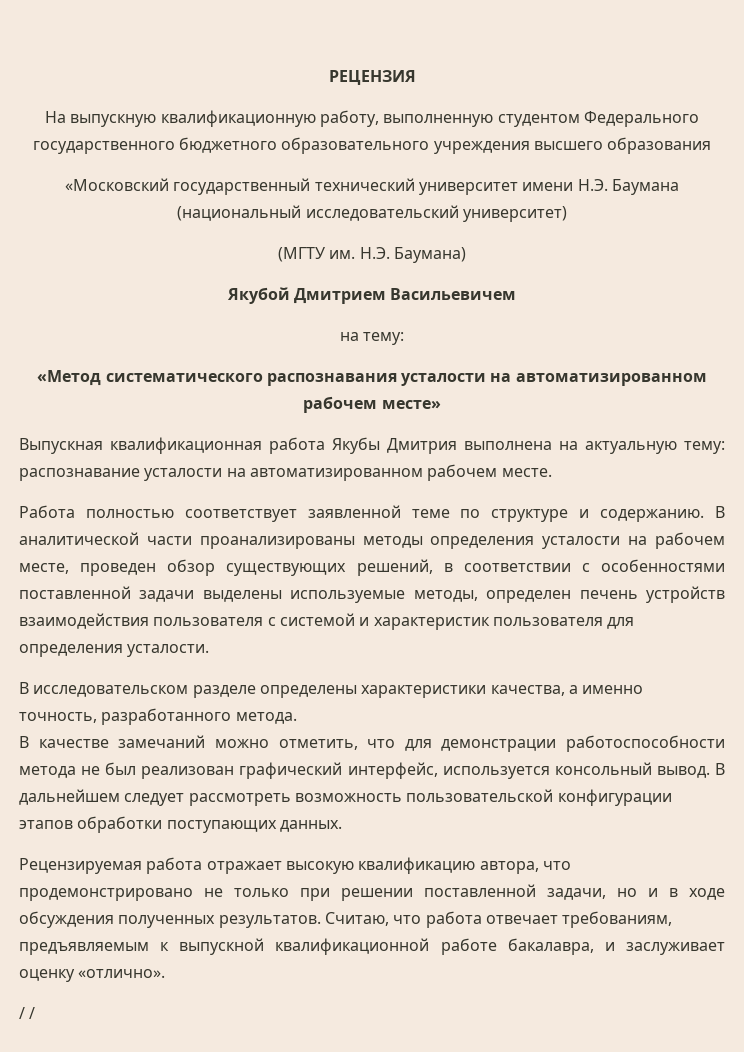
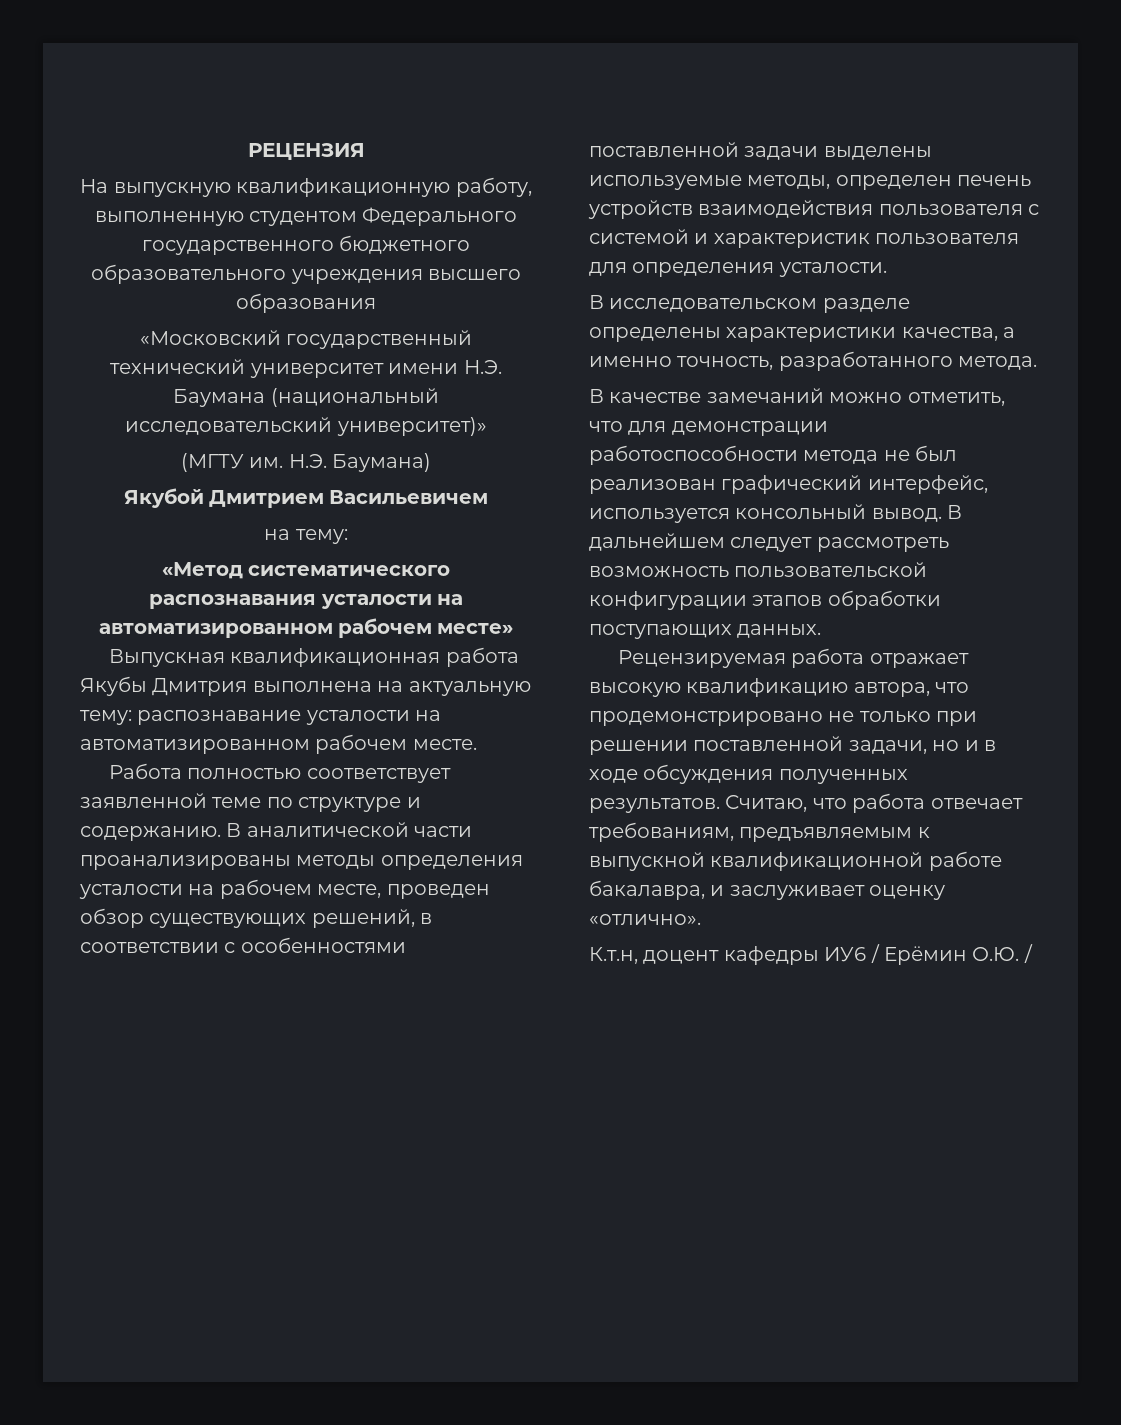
[462,206,567,222] университет) -> [336,417,487,436] университет)»
[19,1007,25,1019] / -> [589,944,1020,965] К.т.н, доцент кафедры ИУ6 / Ерёмин О.Ю.

